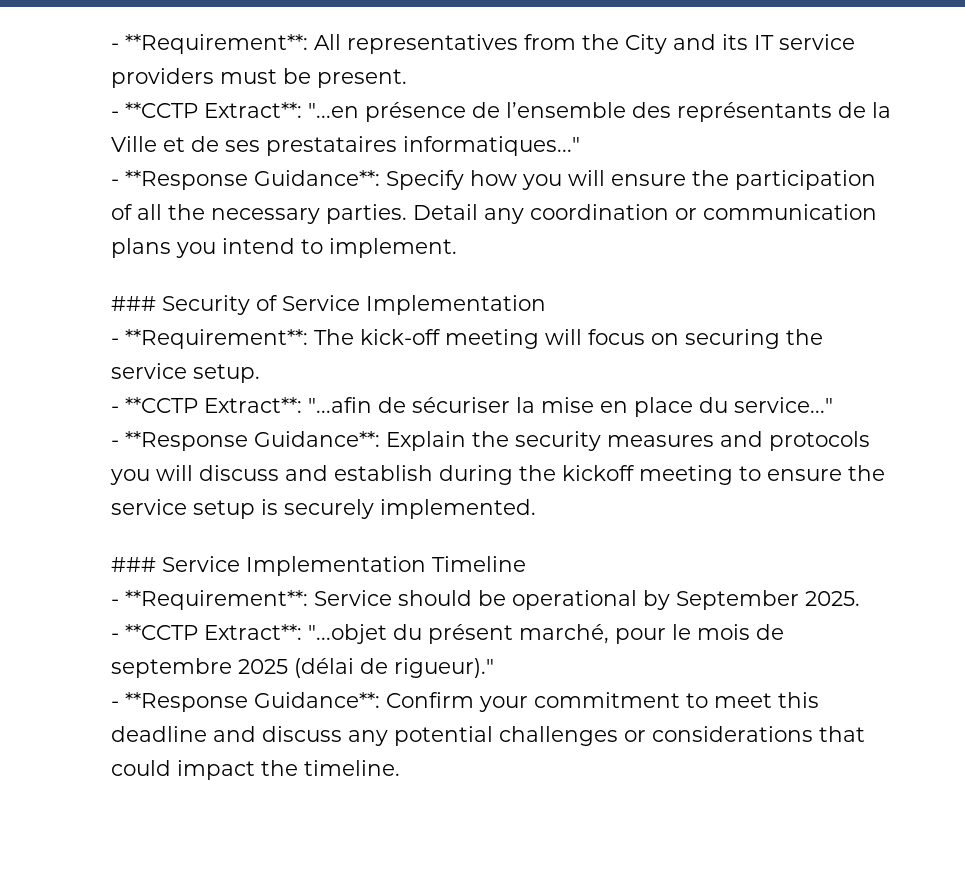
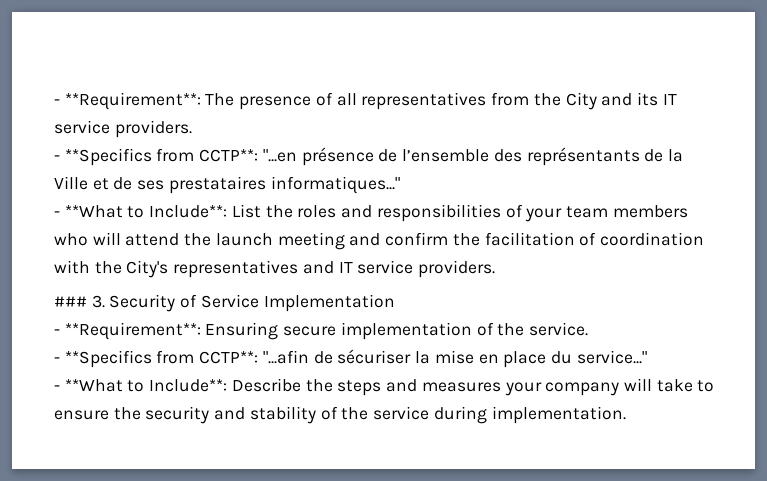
[111,34,341,54] - **Requirement**: All -> [54,92,357,110] - **Requirement**: The presence of all
[111,68,407,88] [111,102,302,118] providers must be present. // - **CCTP Extract**: -> [114,120,192,138] [54,148,259,166] providers. // - **Specifics from CCTP**:
[125,170,876,190] [111,204,877,224] [111,238,457,258] [111,296,156,311] **Response Guidance**: Specify how you will ensure the participation of all the necessary parties. Detail any coordination or communication plans you intend to implement. // ### -> [64,204,688,222] [54,232,704,250] [54,260,496,278] [54,295,105,308] **What to Include**: List the roles and responsibilities of your team members who will attend the launch meeting and confirm the facilitation of coordination with the City's representatives and IT service providers. // ### 3.
[314,329,823,349] [111,363,260,383] [111,397,302,413] The kick-off meeting will focus on securing the service setup. // - **CCTP Extract**: -> [205,322,589,340] [54,350,259,368] Ensuring secure implementation of the service. // - **Specifics from CCTP**:
[125,431,870,451] [110,465,885,485] [111,499,536,519] [111,556,526,576] [111,590,860,610] [111,624,784,644] [111,658,494,678] [111,692,819,712] [111,726,865,746] [111,760,400,780] **Response Guidance**: Explain the security measures and protocols you will discuss and establish during the kickoff meeting to ensure the service setup is securely implemented. // ### Service Implementation Timeline // - **Requirement**: Service should be operational by September 2025. // - **CCTP Extract**: "...objet du présent marché, pour le mois de septembre 2025 (délai de rigueur)." // - **Response Guidance**: Confirm your commitment to meet this deadline and discuss any potential challenges or considerations that could impact the timeline. -> [64,378,715,396] [54,406,626,424] **What to Include**: Describe the steps and measures your company will take to ensure the security and stability of the service during implementation.

